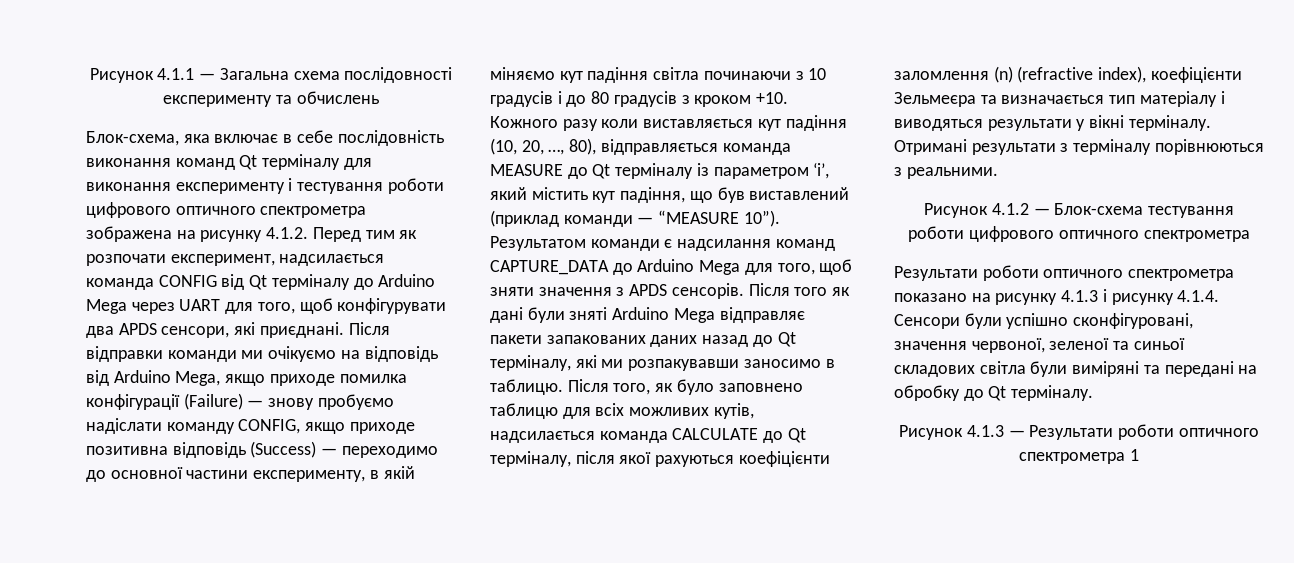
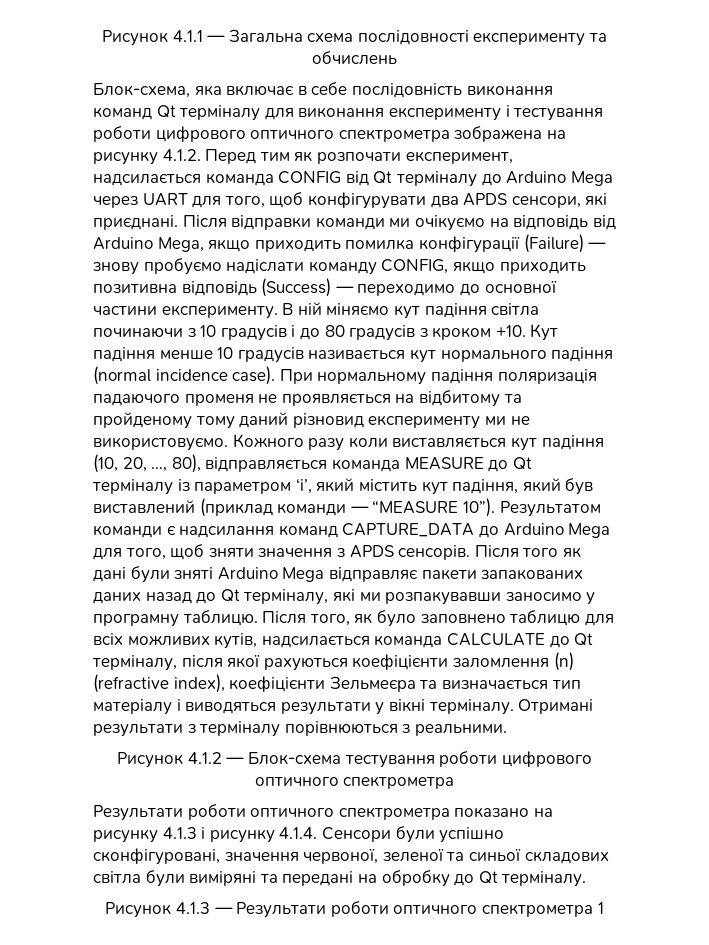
[269,374,335,386] приходе -> [254,240,341,252] приходить
[349,422,415,434] приходе -> [499,262,586,274] приходить
[253,466,415,482] експерименту, в якій -> [161,302,322,319] експерименту. В ній
(789, 98) none -> [530,324,559,341] [93,347,614,363] [93,366,597,385] [93,390,522,407] [93,412,530,429] [93,437,228,451] Кут падіння менше 10 градусів називається кут нормального падіння (normal incidence case). При нормальному падіння поляризація падаючого променя не проявляється на відбитому та пройденому тому даний різновид експерименту ми не використовуємо.
[689,191,713,203] що -> [522,478,561,492] який
[825,359,835,368] в -> [586,592,596,605] [93,614,179,627] у програмну

